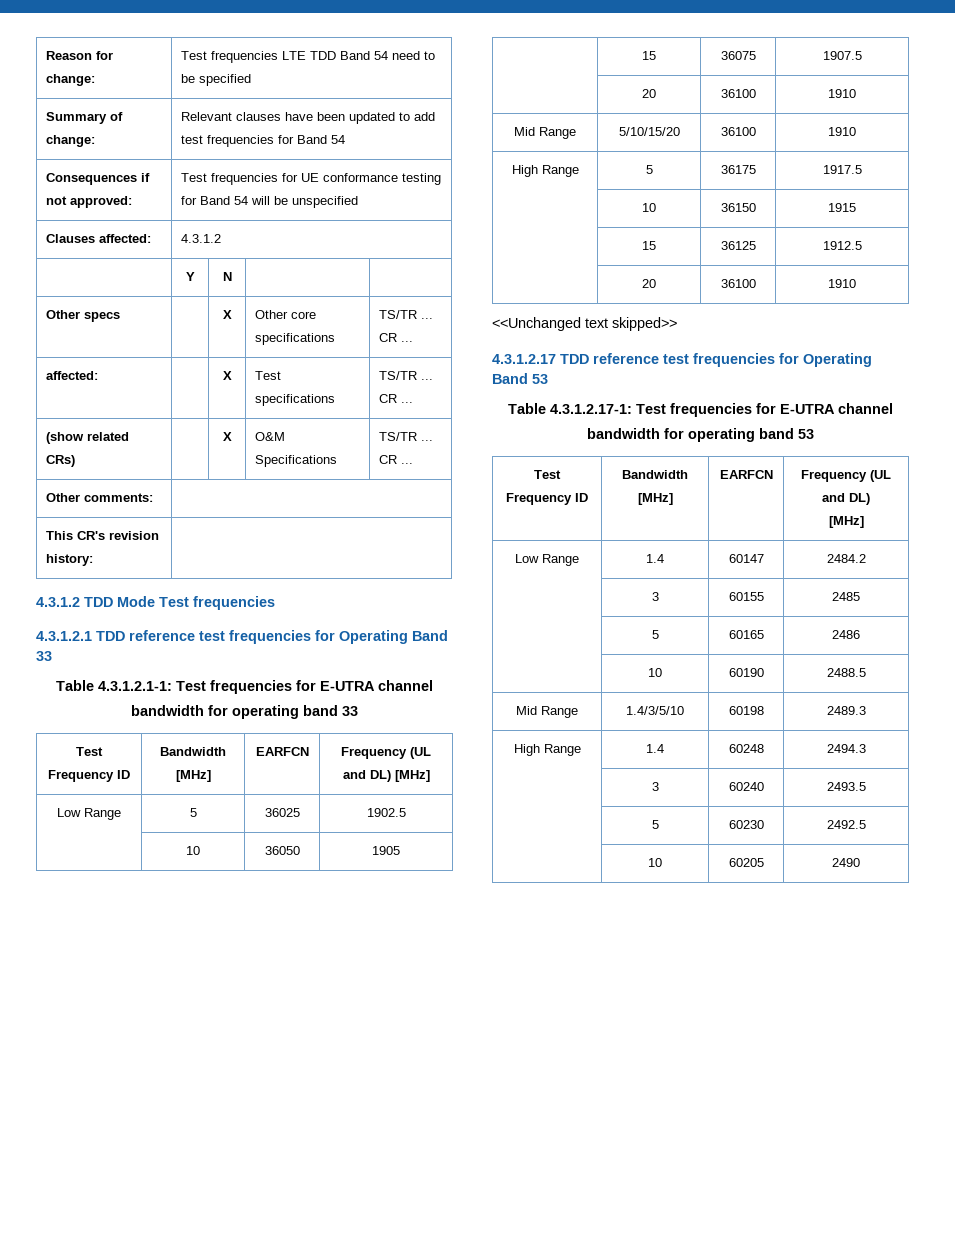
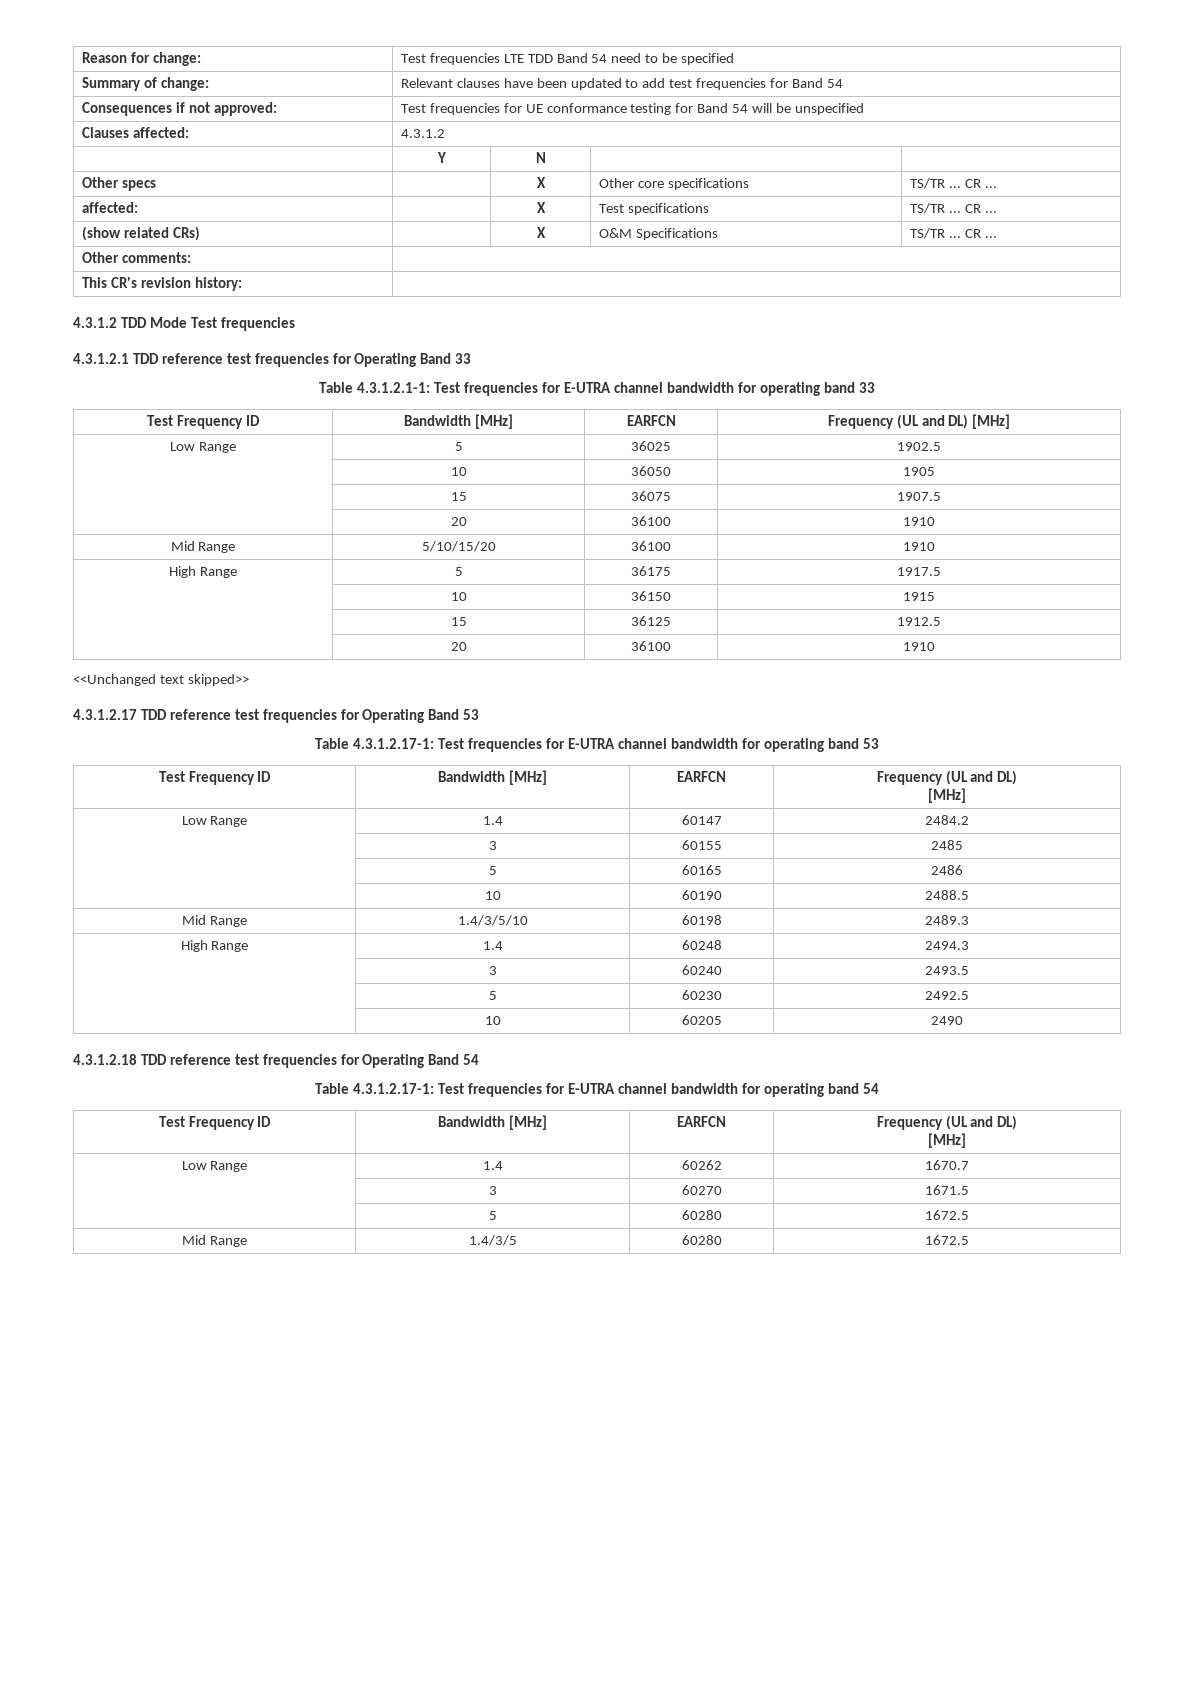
(860, 862) none -> [73,1054,480,1068] [315,1083,879,1097] [158,1116,272,1130] [438,1115,547,1130] [677,1116,726,1127] [876,1115,1018,1130] [928,1133,966,1148] [181,1161,248,1172] [482,1161,503,1170] [681,1160,722,1170] [925,1160,969,1170] [488,1186,497,1195] [681,1185,722,1195] [925,1185,969,1195] [488,1211,497,1220] [681,1210,722,1220] [925,1210,969,1220] [182,1235,247,1247] [468,1235,517,1246] [681,1235,722,1245] [925,1235,969,1245] // 4.3.1.2.18 TDD reference test frequencies for Operating Band 54 // Table 4.3.1.2.17-1: Test frequencies for E-UTRA channel bandwidth for operating band 54 // Test Frequency ID | Bandwidth [MHz] | EARFCN | Frequency (UL and DL) // [MHz] // Low Range | 1.4 | 60262 | 1670.7 // | 3 | 60270 | 1671.5 // | 5 | 60280 | 1672.5 // Mid Range | 1.4/3/5 | 60280 | 1672.5

